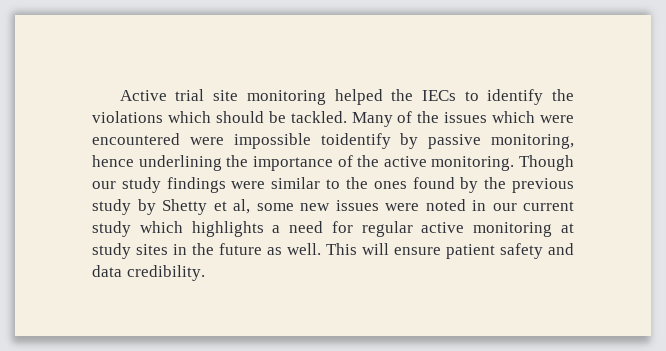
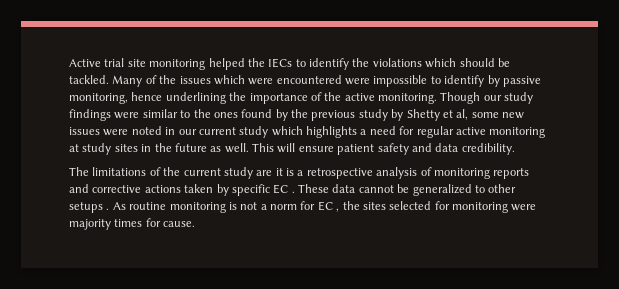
[320,133,391,149] toidentify -> [430,75,485,87] to identify
(205, 273) none -> [69,167,530,179] [69,184,517,196] [69,201,537,213] [69,218,196,230] // The limitations of the current study are it is a retrospective analysis of monitoring reports and corrective actions taken by specific EC . These data cannot be generalized to other setups . As routine monitoring is not a norm for EC , the sites selected for monitoring were majority times for cause.

